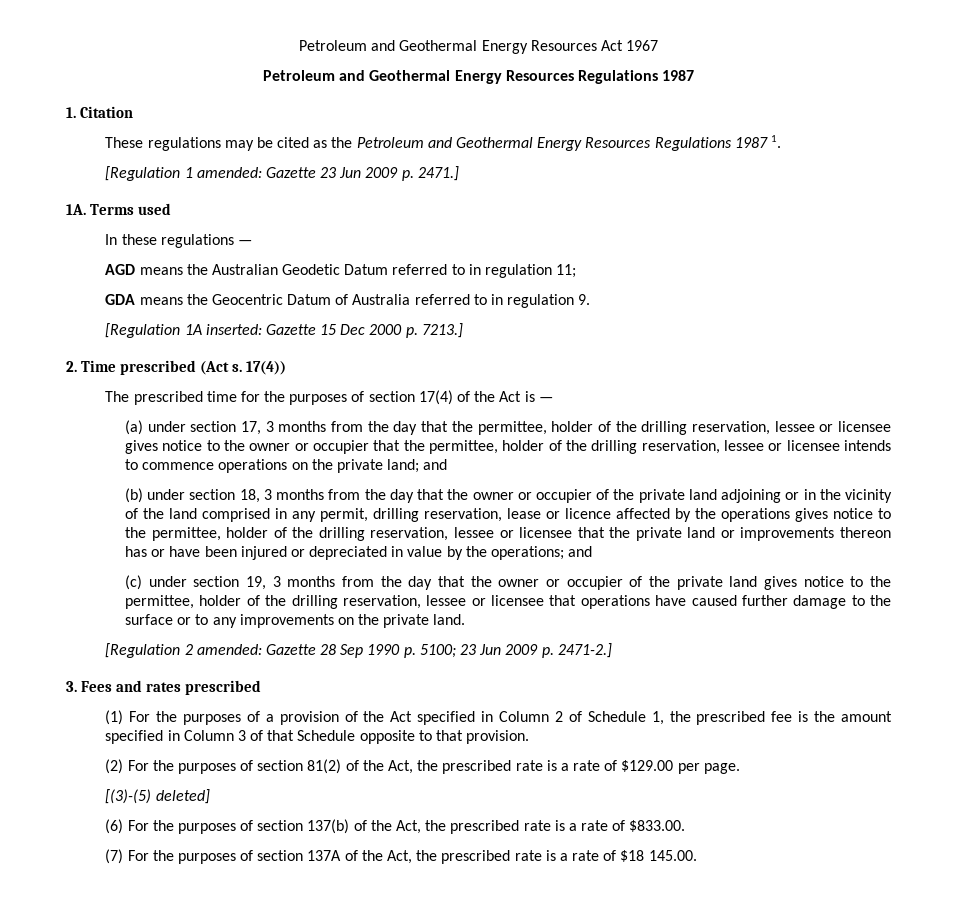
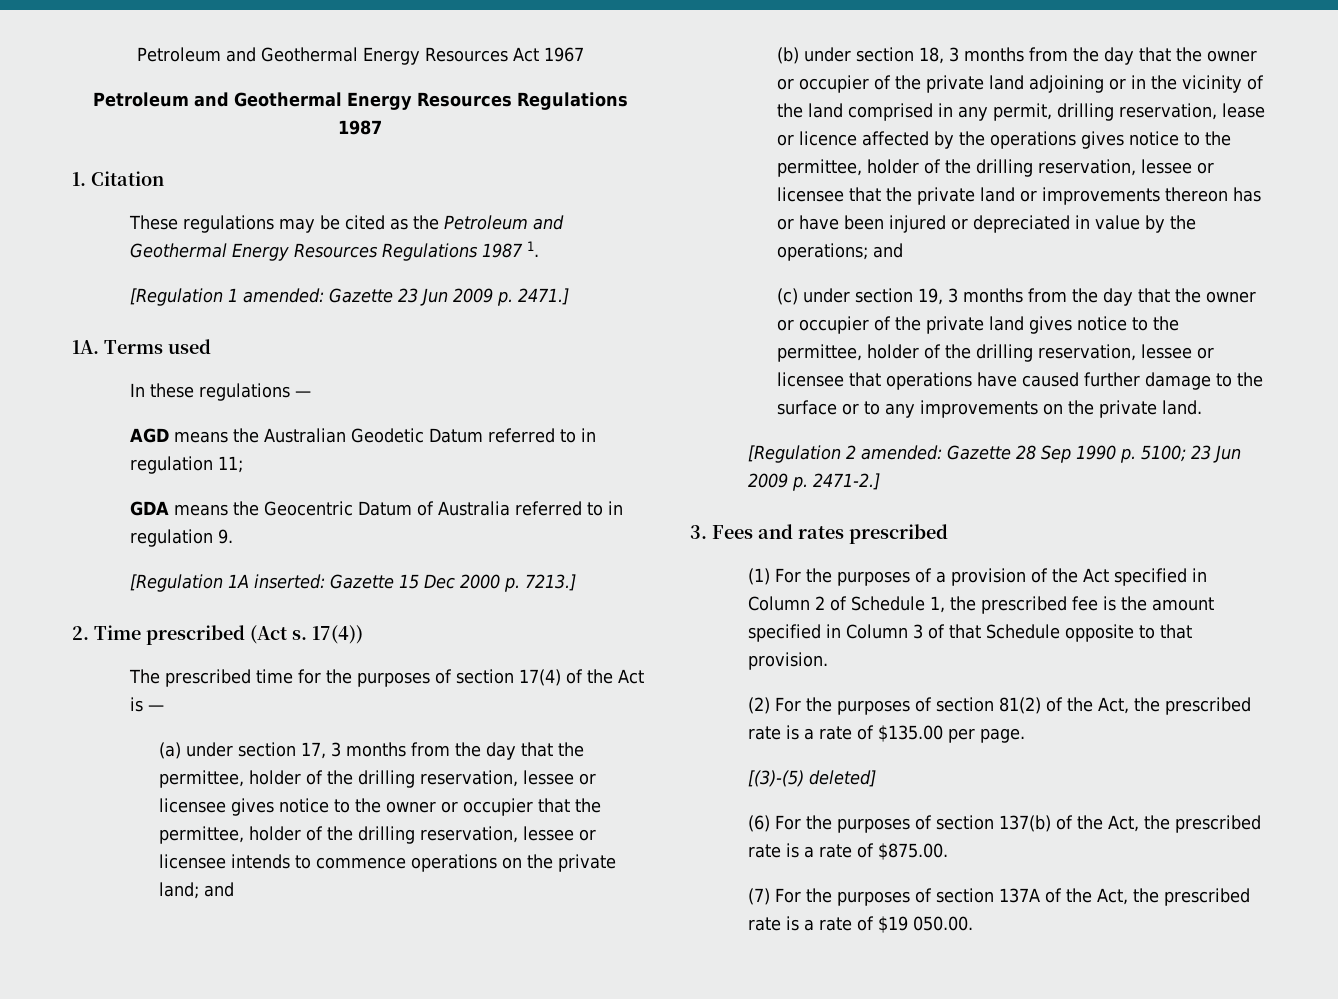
[621,760,674,772] $129.00 -> [877,725,943,742] $135.00
[629,820,686,832] $833.00. -> [877,843,948,860] $875.00.
[620,850,697,862] $18 145.00. -> [877,916,973,933] $19 050.00.

